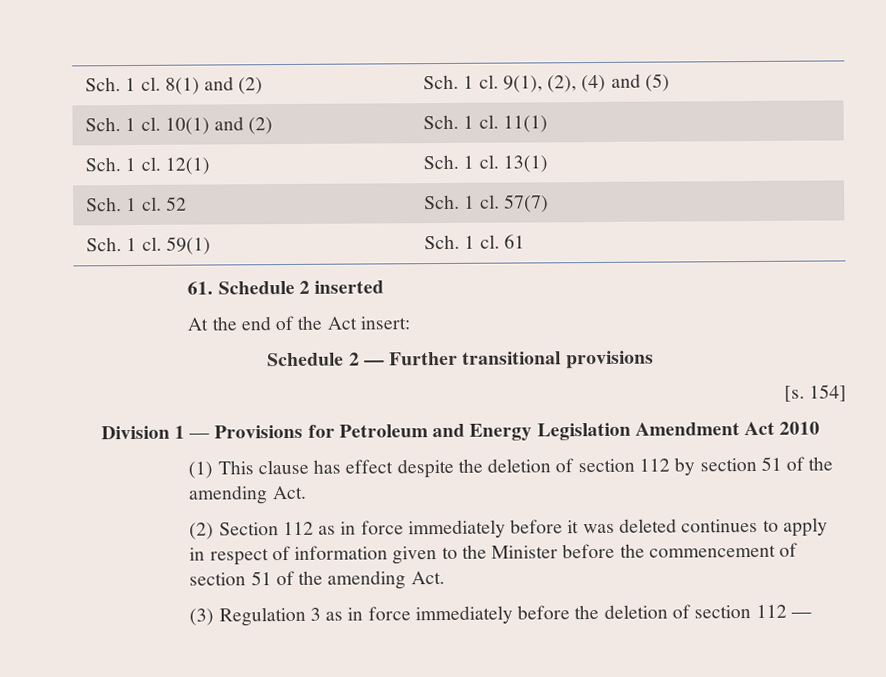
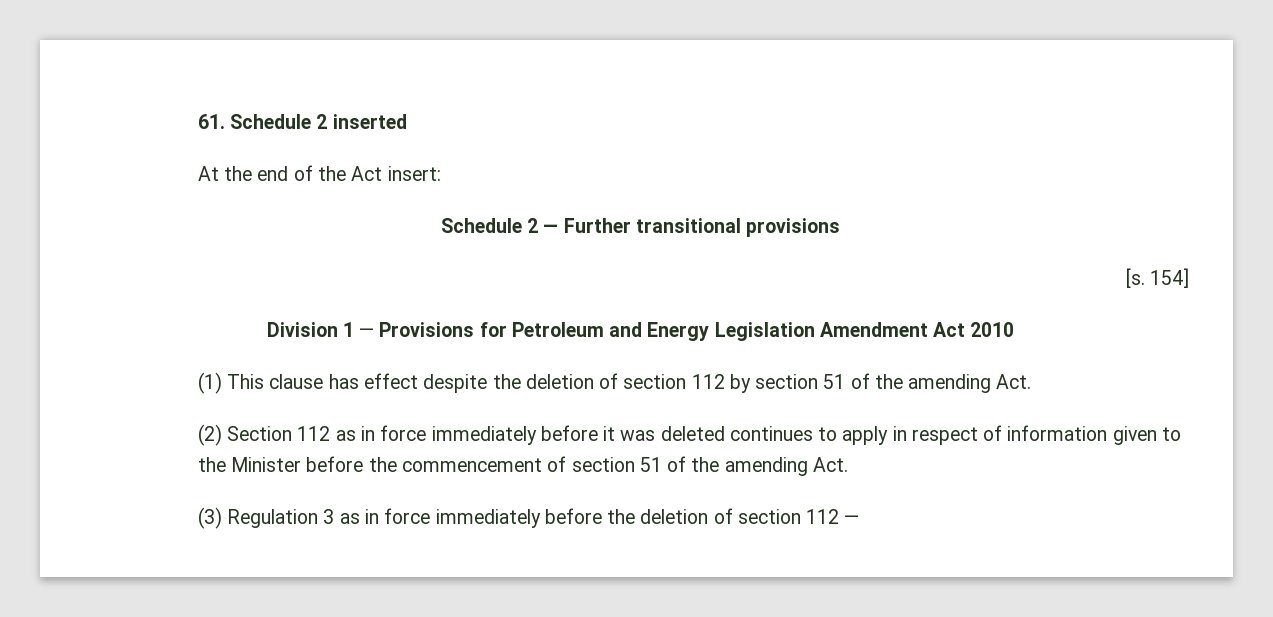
[85,76,264,95] [423,73,670,93] [85,116,274,135] [423,114,548,133] [85,156,210,175] [423,154,548,173] [86,196,187,212] [424,194,549,213] [86,236,211,255] [424,234,525,250] Sch. 1 cl. 8(1) and (2) | Sch. 1 cl. 9(1), (2), (4) and (5) // Sch. 1 cl. 10(1) and (2) | Sch. 1 cl. 11(1) // Sch. 1 cl. 12(1) | Sch. 1 cl. 13(1) // Sch. 1 cl. 52 | Sch. 1 cl. 57(7) // Sch. 1 cl. 59(1) | Sch. 1 cl. 61 // -> (197, 121) none

